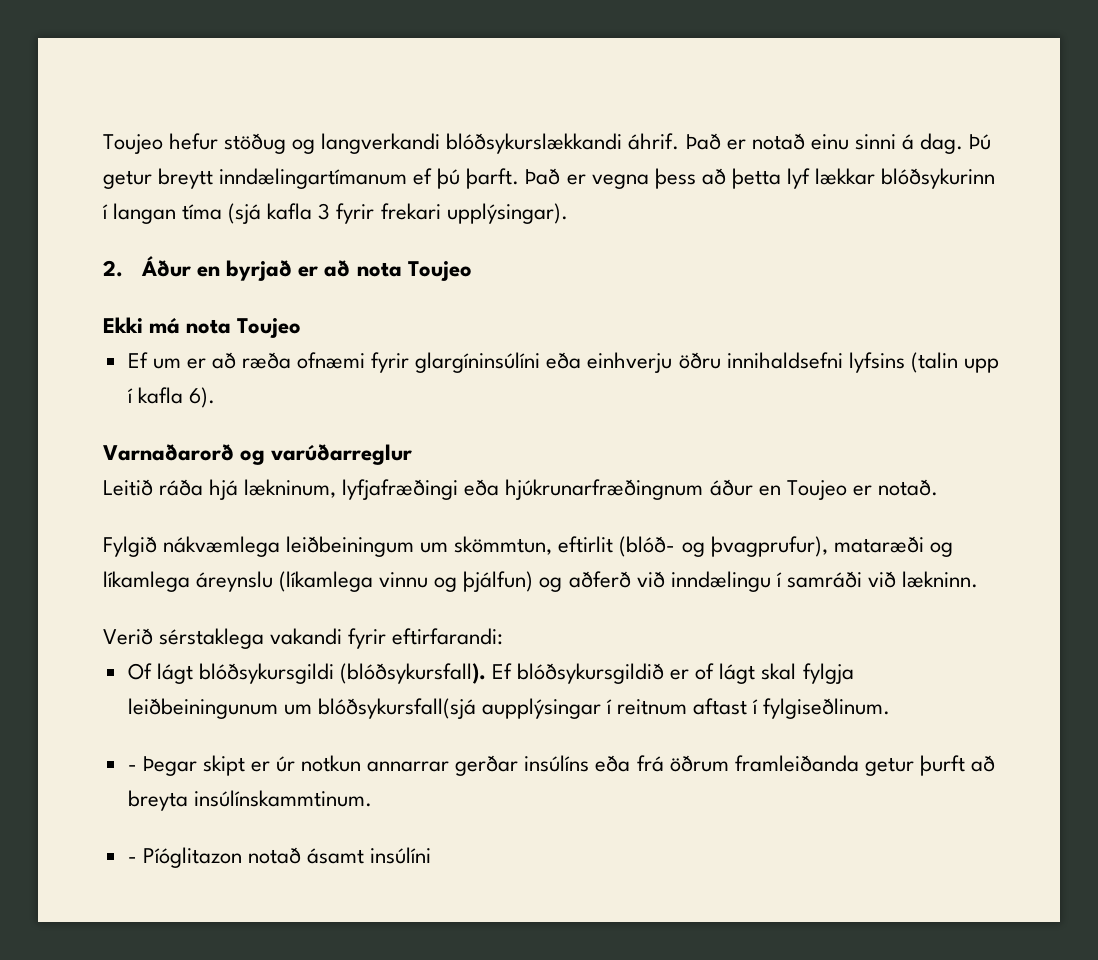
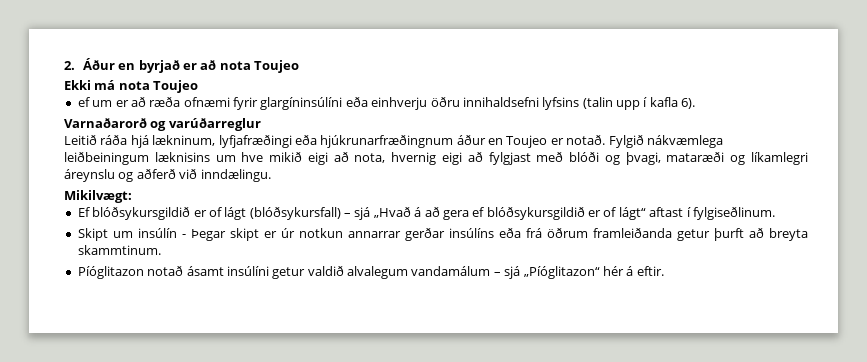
[103,133,992,154] [103,168,996,189] [102,203,568,224] Toujeo hefur stöðug og langverkandi blóðsykurslækkandi áhrif. Það er notað einu sinni á dag. Þú getur breytt inndælingartímanum ef þú þarft. Það er vegna þess að þetta lyf lækkar blóðsykurinn í langan tíma (sjá kafla 3 fyrir frekari upplýsingar). // -> (64, 65) none
[127,352,148,368] Ef -> [77,97,90,107] ef
(938, 487) // -> (606, 140) none
[420,536,953,557] [103,571,978,592] [103,628,504,649] [127,663,486,684] um skömmtun, eftirlit (blóð- og þvagprufur), mataræði og líkamlega áreynslu (líkamlega vinnu og þjálfun) og aðferð við inndælingu í samráði við lækninn. // Verið sérstaklega vakandi fyrir eftirfarandi: // Of lágt blóðsykursgildi (blóðsykursfall). -> [154,152,809,165] [64,169,271,182] [64,190,132,203] læknisins um hve mikið eigi að nota, hvernig eigi að fylgjast með blóði og þvagi, mataræði og líkamlegri áreynslu og aðferð við inndælingu. // Mikilvægt: //
[761,663,854,684] [127,698,688,719] skal fylgja leiðbeiningunum um blóðsykursfall(sjá aupplýsingar í reitnum -> [249,207,646,220] (blóðsykursfall) – sjá „Hvað á að gera ef blóðsykursgildið er of lágt“
(891, 708) none -> [77,228,177,241] Skipt um insúlín
[193,790,372,807] [127,857,137,863] insúlínskammtinum. // - -> [77,245,161,255] skammtinum. //
(432, 855) none -> [272,266,664,279] getur valdið alvalegum vandamálum – sjá „Píóglitazon“ hér á eftir.

